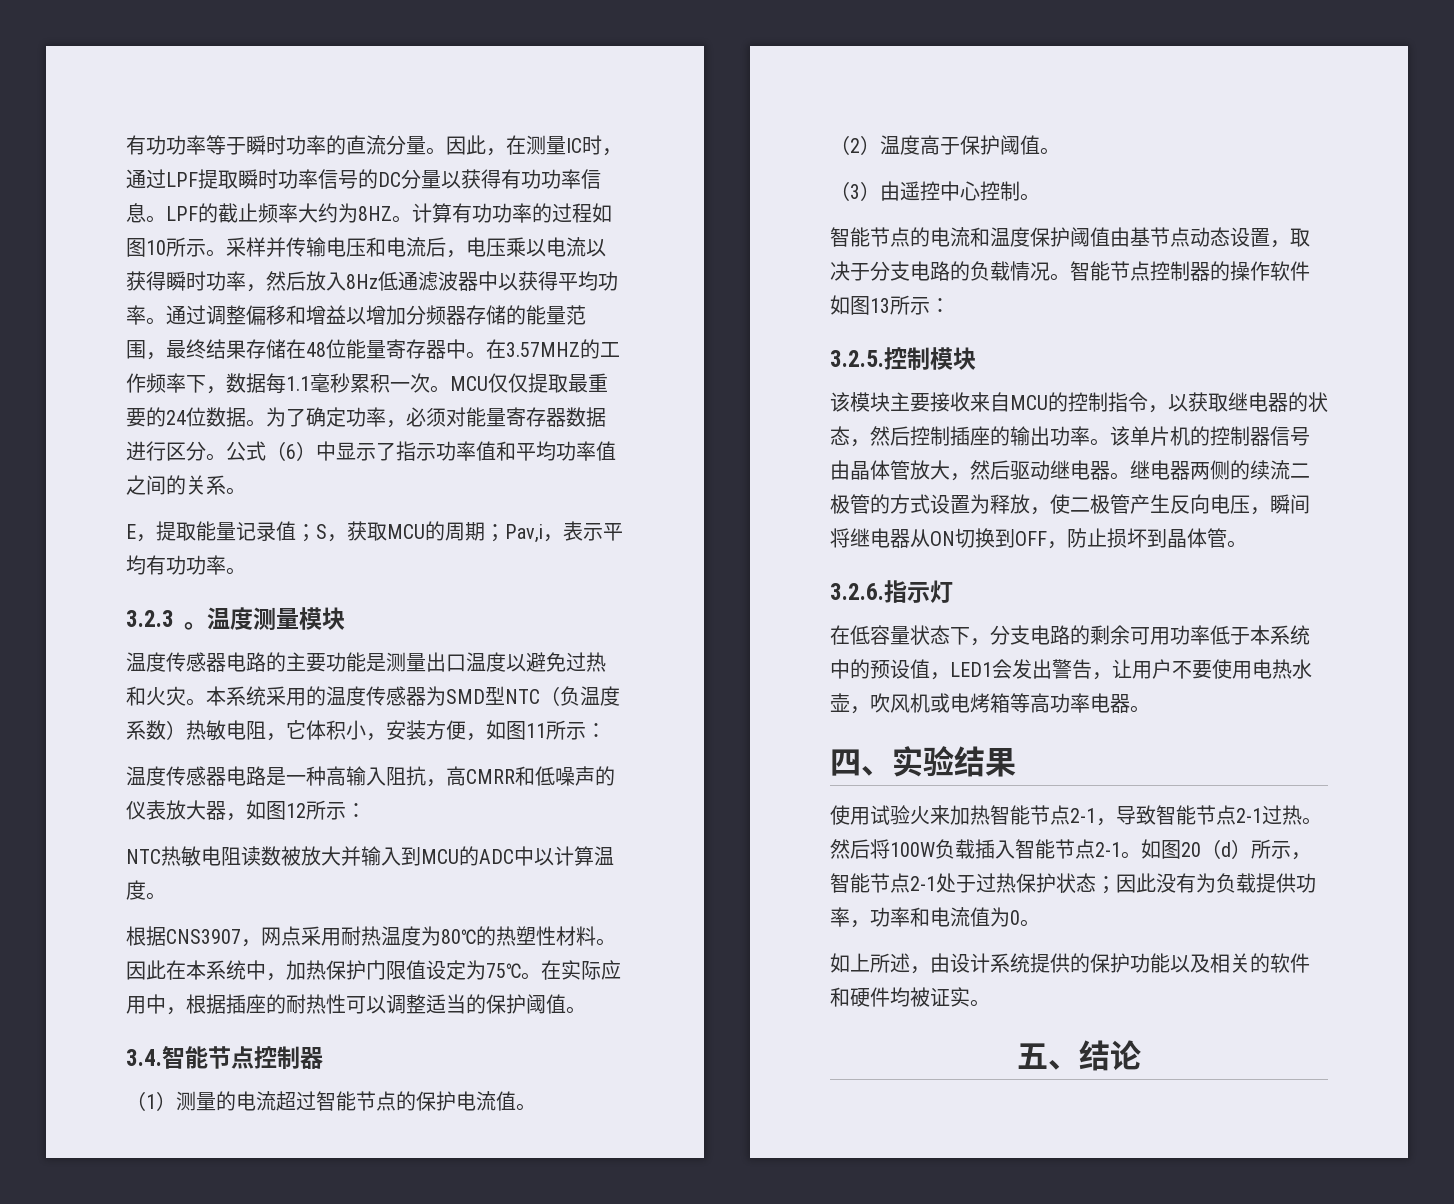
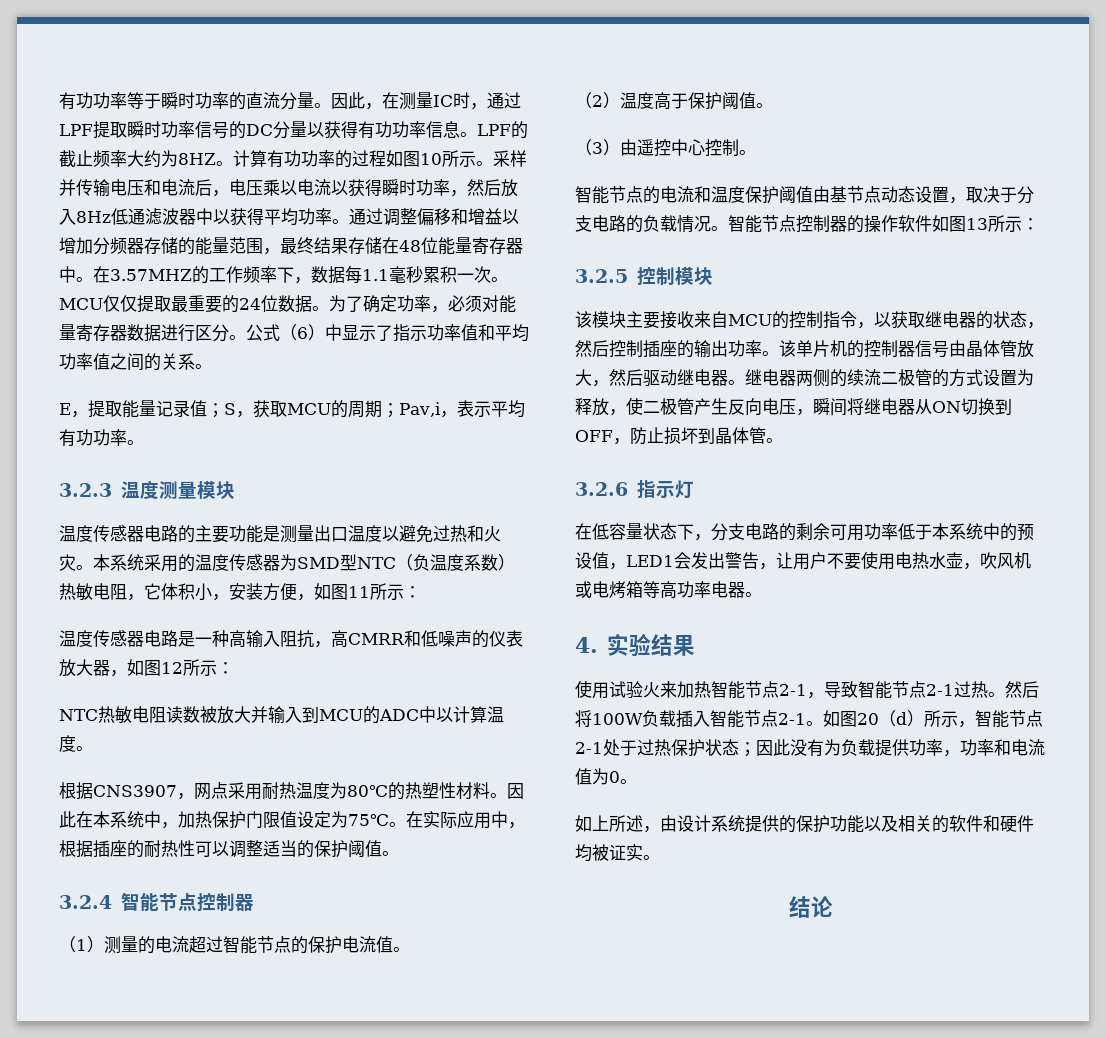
[184,622,207,630] 。 -> (112, 490) none
[126,1049,162,1066] 3.4. -> [59,895,112,909] 3.2.4
[830,350,884,367] 3.2.5. -> [575,269,628,283] 3.2.5
[830,583,884,600] 3.2.6. -> [575,482,628,496] 3.2.6
[830,749,892,776] 四、 -> [575,637,598,653] 4.
[1017,1043,1079,1070] 五、 -> (660, 857) none

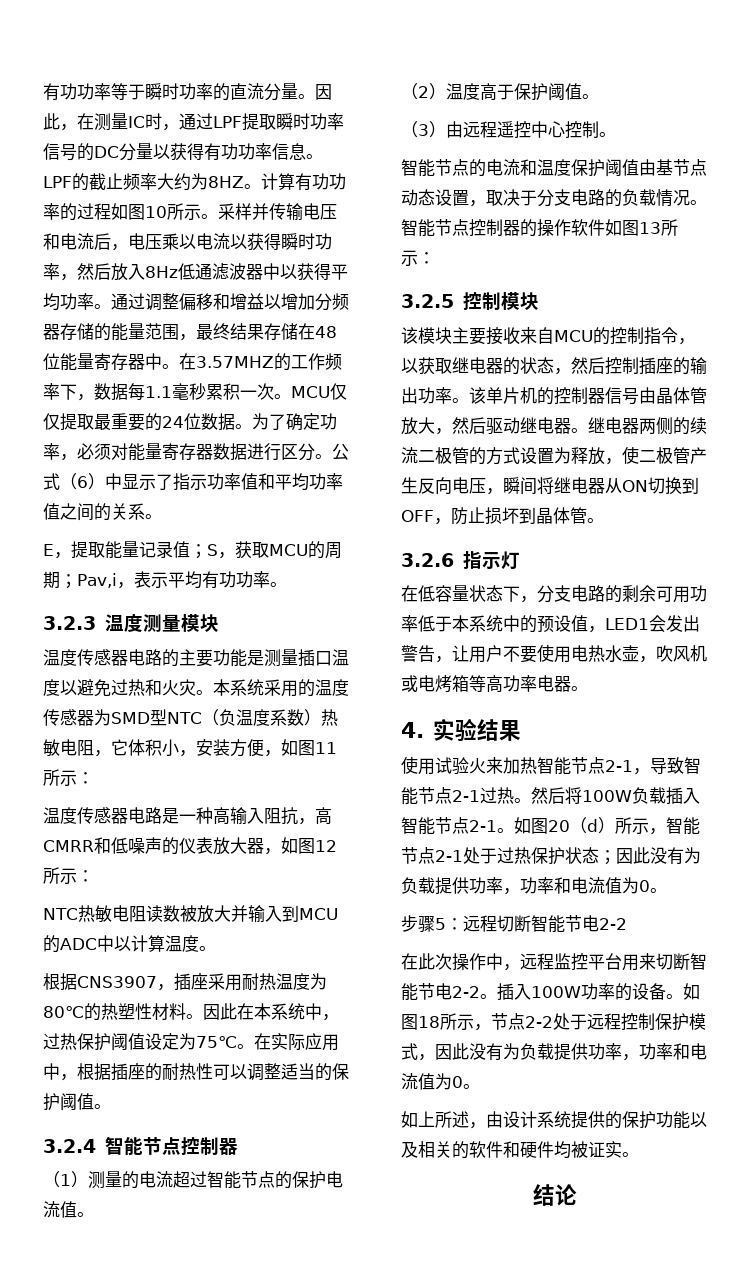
[314,525,331,542] 出 -> [298,649,315,667] 插
[194,782,228,800] 网点 -> [174,973,208,991] 插座
[178,811,280,829] 加热保护门限 -> [43,1033,128,1051] 过热保护阈
(637, 147) none -> [463,121,497,138] 远程
(637, 781) none -> [401,915,627,933] [401,953,707,971] [401,983,700,1001] [401,1013,706,1031] [401,1043,707,1061] [401,1073,480,1090] // 步骤5：远程切断智能节电2-2 // 在此次操作中，远程监控平台用来切断智能节电2-2。插入100W功率的设备。如图18所示，节点2-2处于远程控制保护模式，因此没有为负载提供功率，功率和电流值为0。

